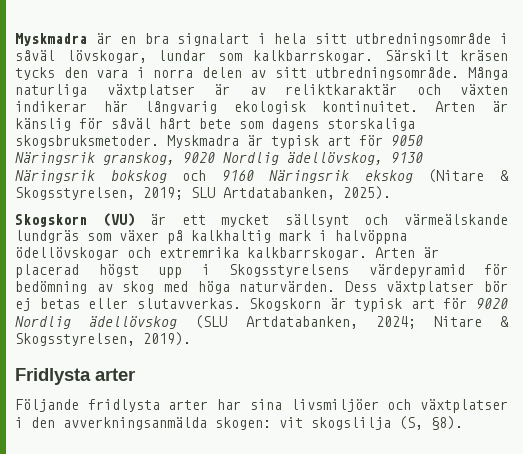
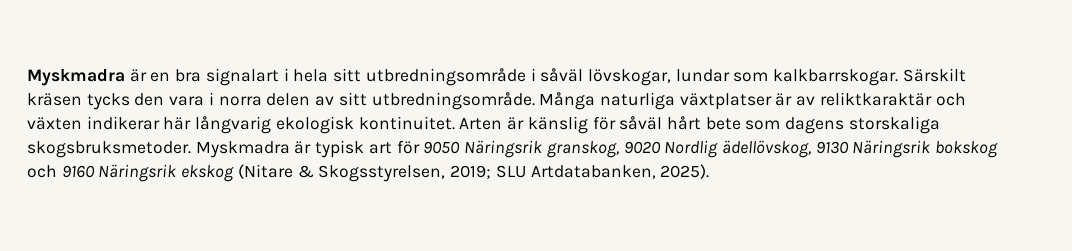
[15,213,508,227] [15,230,407,244] [15,247,439,260] [15,264,508,278] [15,281,508,295] [15,298,508,312] [15,315,510,329] [15,332,191,346] [15,368,135,385] [15,399,509,413] [15,416,463,430] // Skogskorn (VU) är ett mycket sällsynt och värmeälskande lundgräs som växer på kalkhaltig mark i halvöppna ödellövskogar och extremrika kalkbarrskogar. Arten är placerad högst upp i Skogsstyrelsens värdepyramid för bedömning av skog med höga naturvärden. Dess växtplatser bör ej betas eller slutavverkas. Skogskorn är typisk art för 9020 Nordlig ädellövskog (SLU Artdatabanken, 2024; Nitare & Skogsstyrelsen, 2019). // Fridlysta arter // Följande fridlysta arter har sina livsmiljöer och växtplatser i den avverkningsanmälda skogen: vit skogslilja (S, §8). -> (710, 171) none

